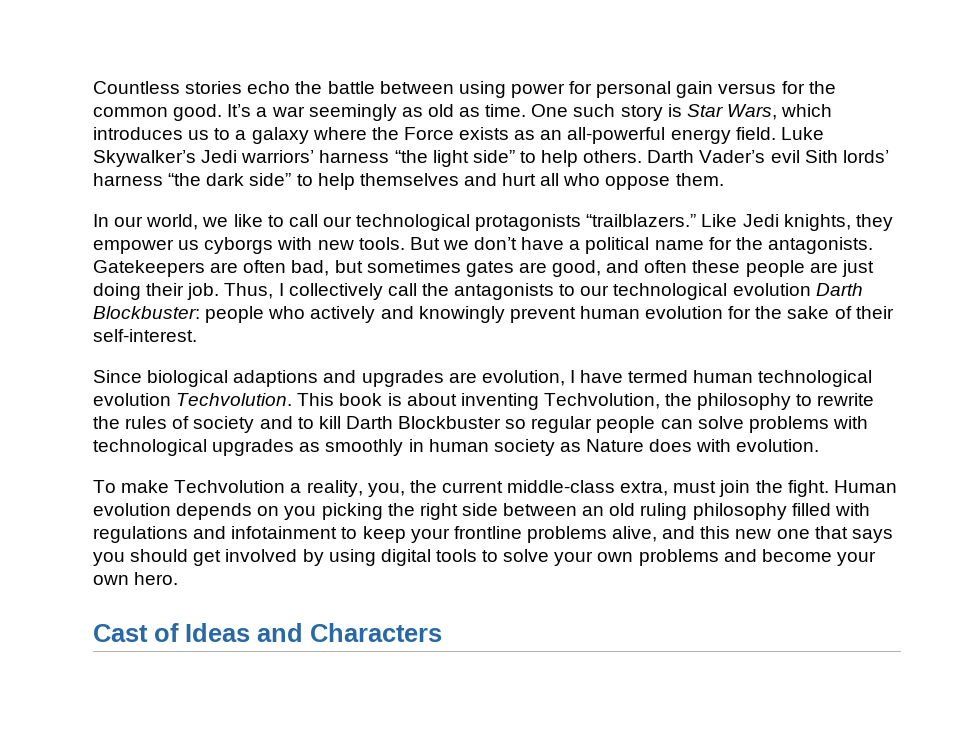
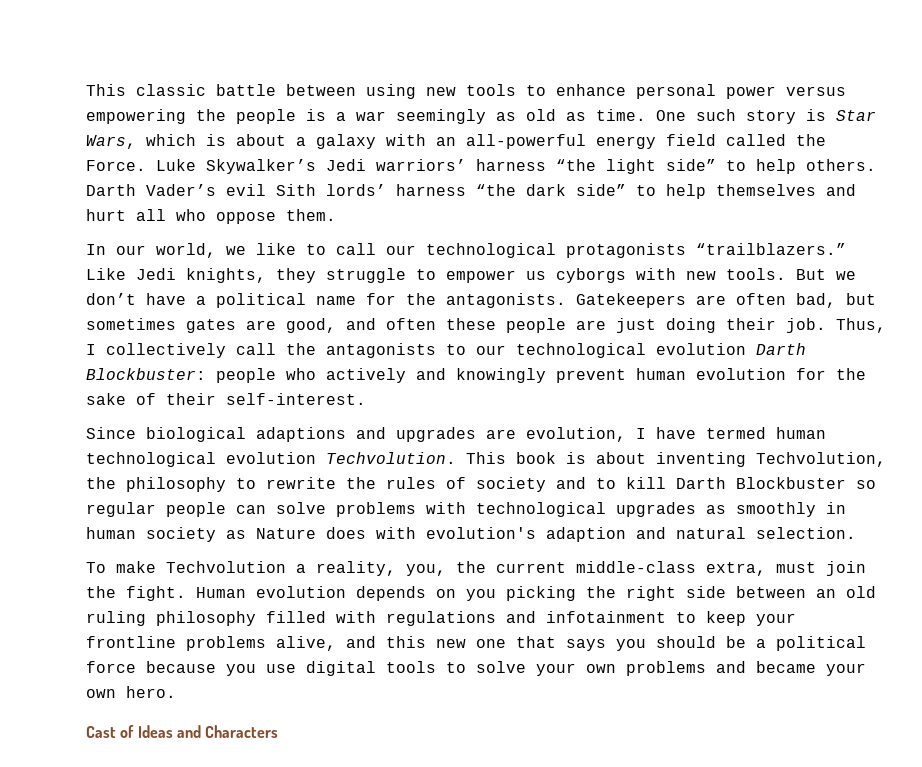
[93,81,836,98] [93,104,252,121] Countless stories echo the battle between using power for personal gain versus for the common good. It’s -> [86,84,846,99] [86,109,326,124] This classic battle between using new tools to enhance personal power versus empowering the people is
[93,127,776,144] introduces us to a galaxy where the Force exists as an all-powerful energy field. -> [206,134,826,149] [86,160,146,171] is about a galaxy with an all-powerful energy field called the Force.
(893, 222) none -> [326,268,436,283] struggle to
[736,439,820,452] evolution. -> [426,527,856,542] evolution's adaption and natural selection.
[193,549,376,566] get involved by using -> [726,636,866,651] [86,661,296,676] be a political force because you use
[761,549,832,562] become -> [756,661,816,673] became

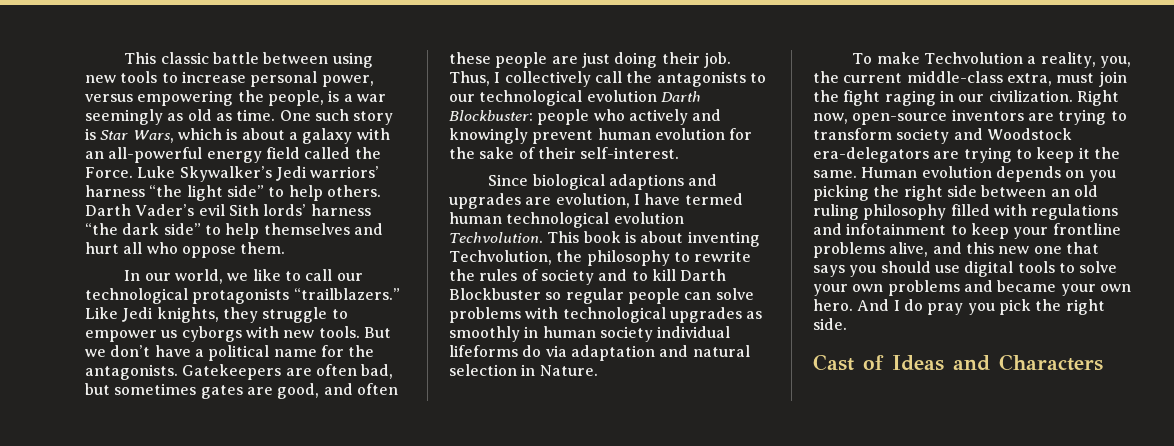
[556,84,776,99] enhance personal power -> [181,71,374,87] increase personal power,
[236,109,296,124] people -> [267,90,324,106] people,
[226,527,856,542] as Nature does with evolution's adaption and natural selection. -> [657,326,731,338] [449,345,750,361] [449,364,598,376] individual lifeforms do via adaptation and natural selection in Nature.
[126,586,186,601] fight. -> [843,90,1119,106] [813,109,1127,125] [813,128,1072,144] [813,147,1120,163] [813,170,857,178] fight raging in our civilization. Right now, open-source inventors are trying to transform society and Woodstock era-delegators are trying to keep it the same.
[726,636,866,651] [86,661,256,676] be a political force because you -> (931, 267) none
(176, 692) none -> [857,299,1105,315] [813,318,847,330] And I do pray you pick the right side.

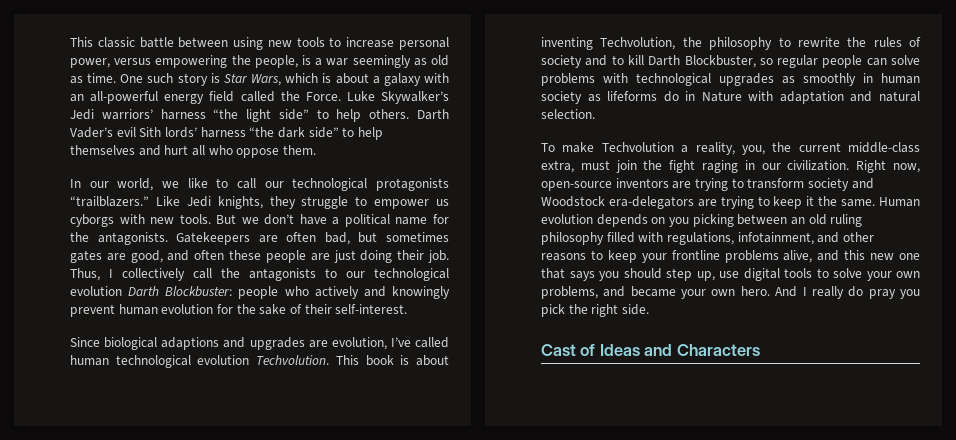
[633,193,743,205] I have termed -> [390,337,449,348] I’ve called
[449,288,541,300] Blockbuster -> [684,55,756,68] Blockbuster,
[657,326,731,338] individual -> [587,94,601,102] as
[545,345,750,361] [449,364,598,376] via adaptation and natural selection in Nature. -> [685,91,920,104] [541,109,595,119] in Nature with adaptation and natural selection.
[873,185,977,201] the right side -> (734, 220) none
[1031,204,1119,220] [813,223,947,235] regulations and infotainment -> [666,232,874,245] [541,253,586,261] regulations, infotainment, and other reasons
(931, 267) none -> [666,268,715,281] step up,
[887,280,960,296] problems -> [541,286,598,299] problems,
(900, 305) none -> [811,286,844,299] really

